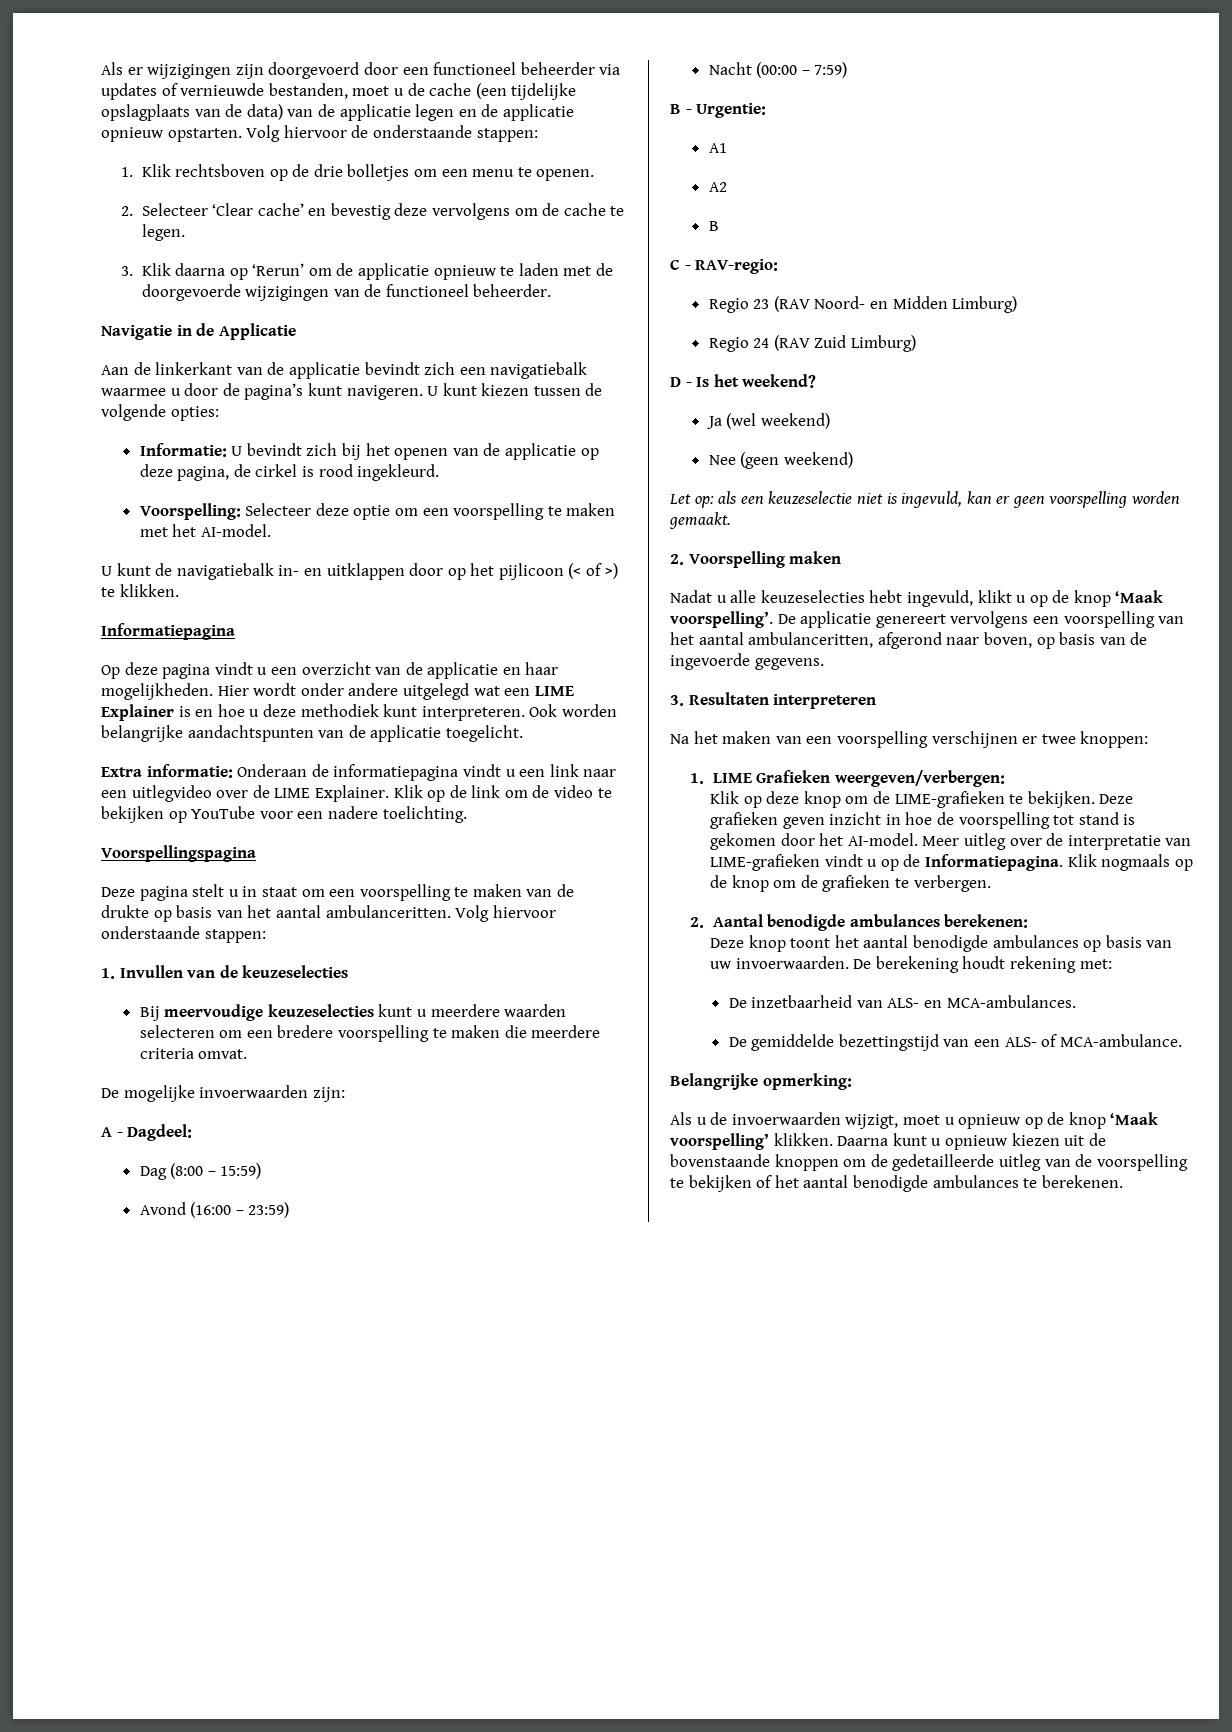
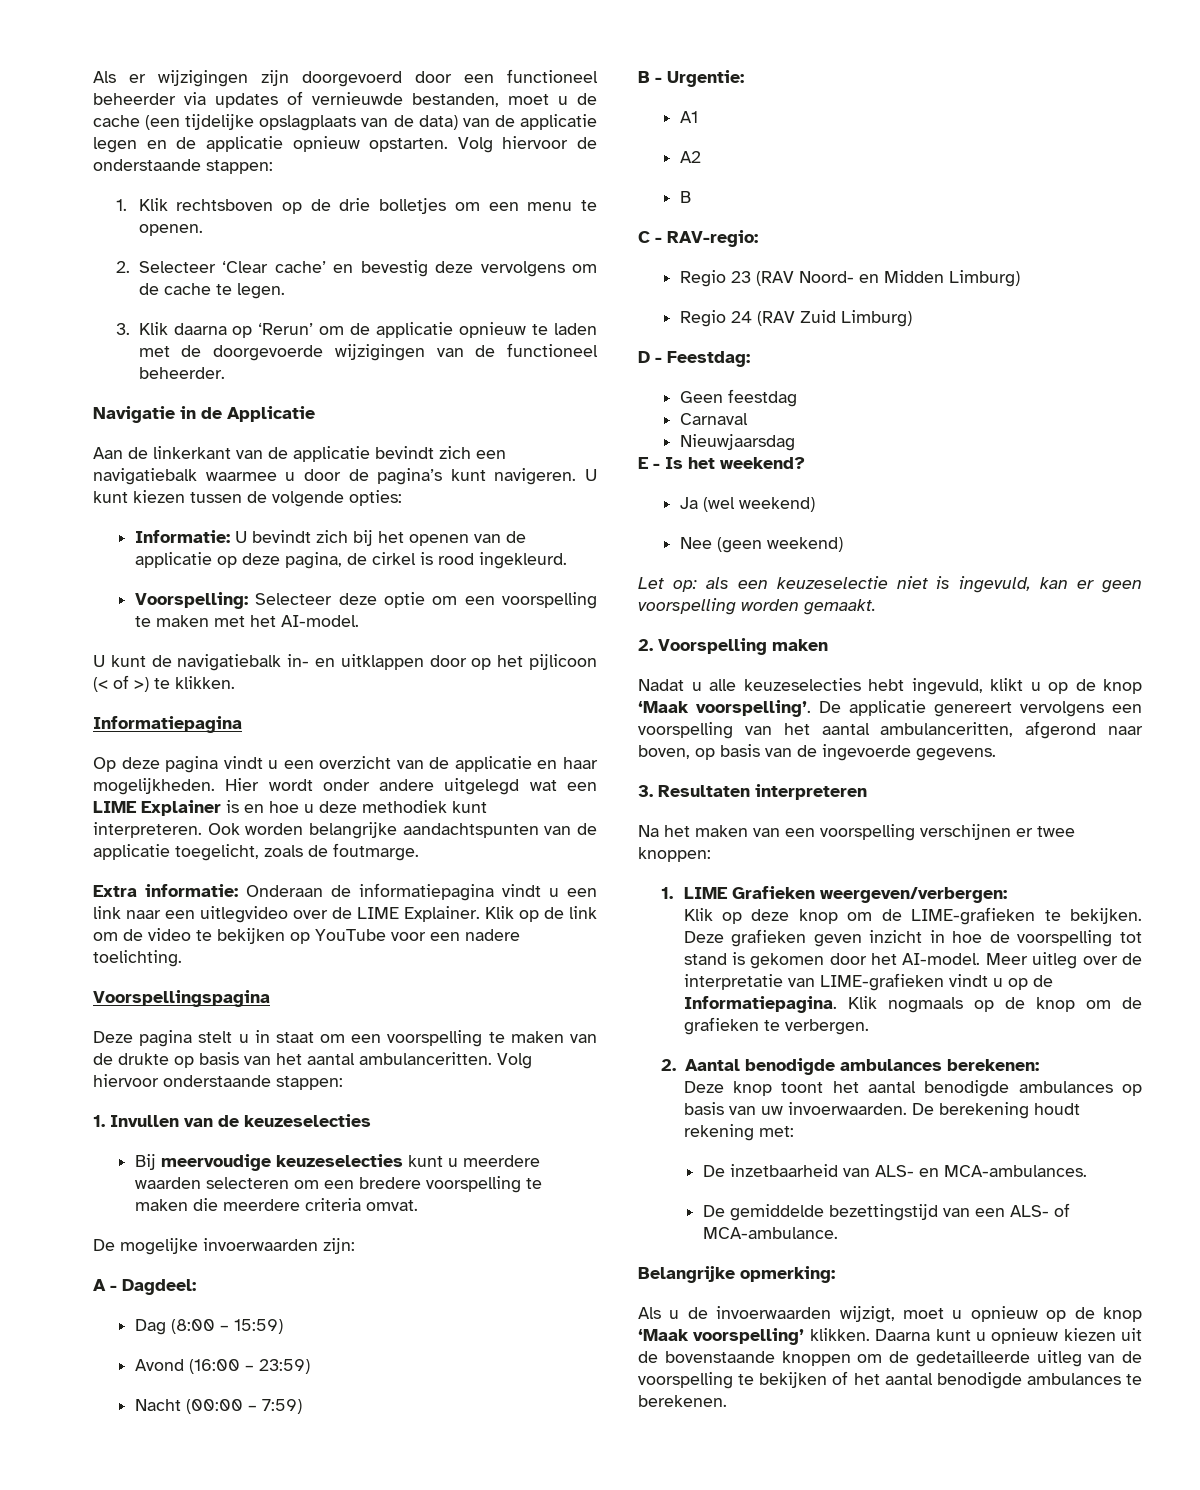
[445,725,523,742] toegelicht. -> [175,843,419,861] toegelicht, zoals de foutmarge.
(692, 384) none -> [667,351,750,367] [680,389,798,407] [680,413,749,425] [680,434,796,451] [638,457,660,469] Feestdag: // Geen feestdag // Carnaval // Nieuwjaarsdag // E -

